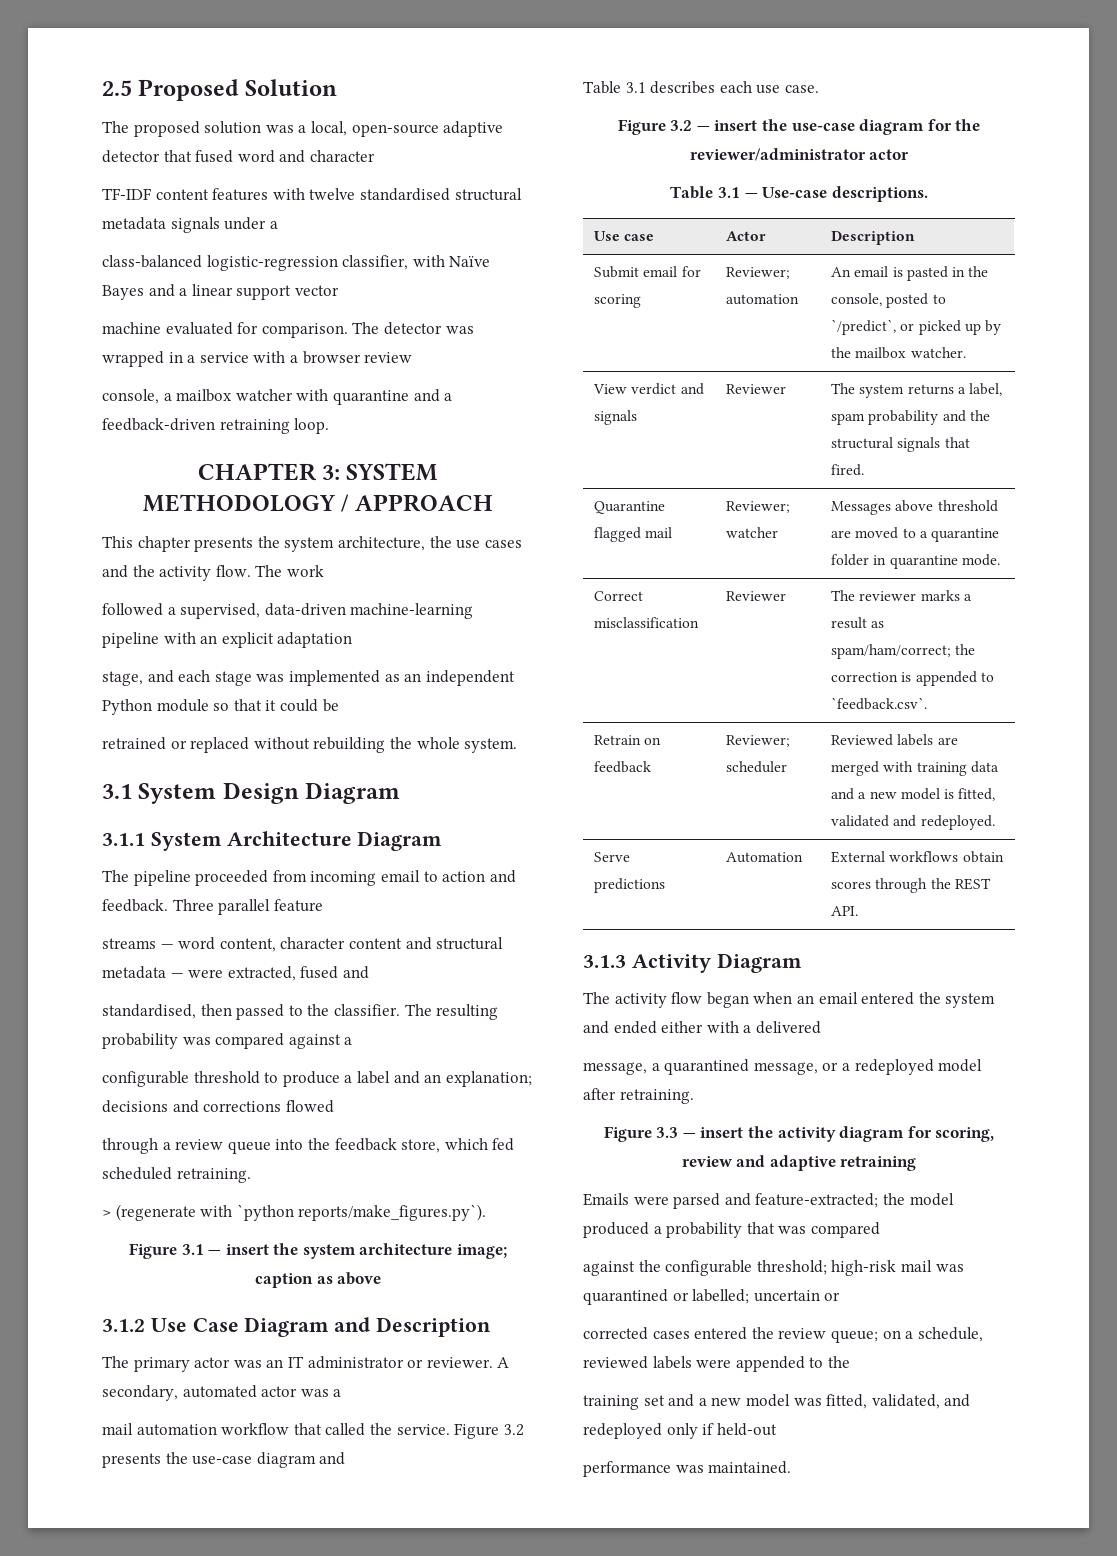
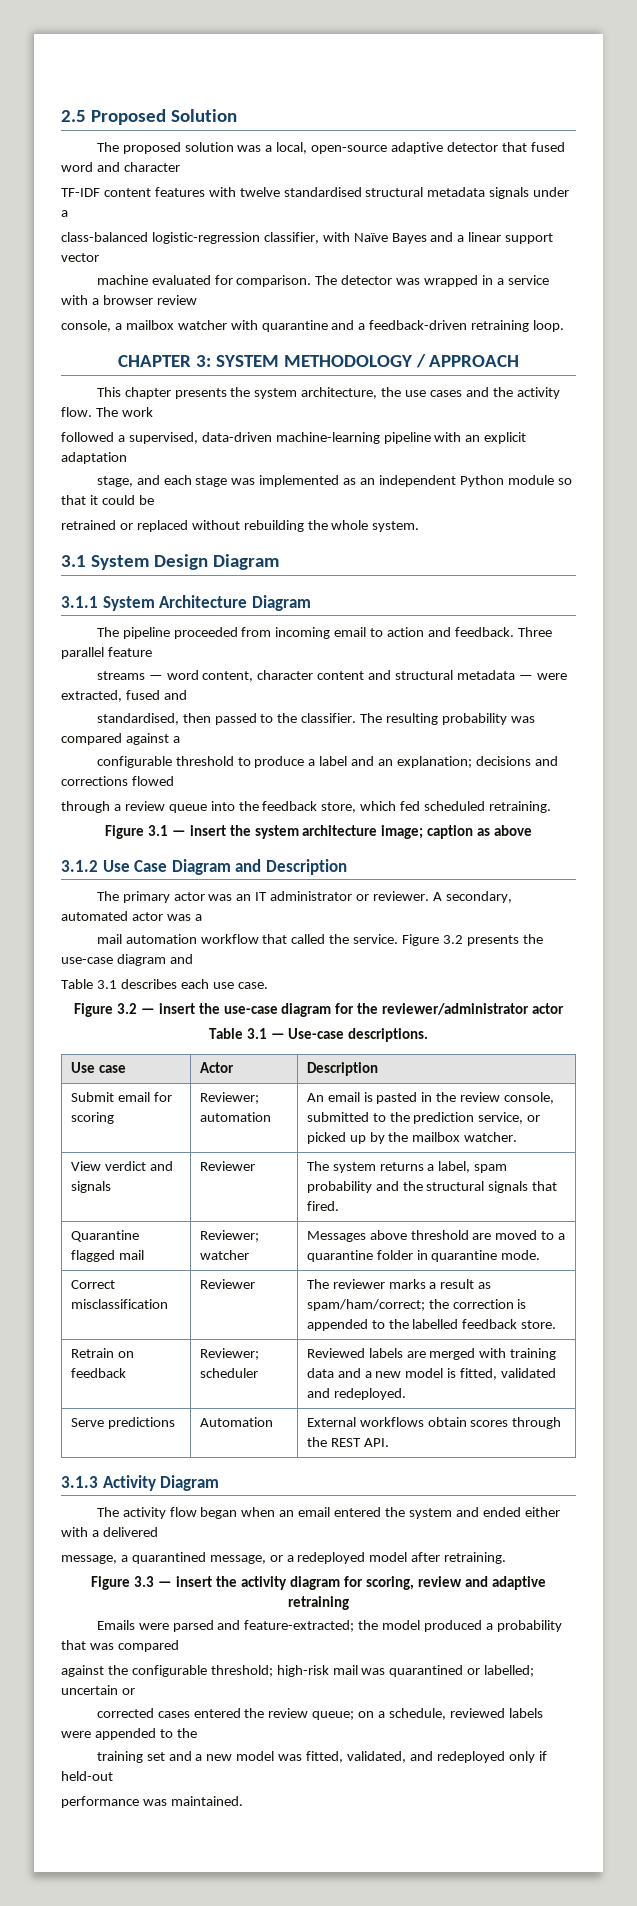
[102,1204,487,1221] // > (regenerate with `python reports/make_figures.py`). -> (552, 807) none
[831,293,946,308] [831,319,897,335] console, posted to `/predict`, -> [460,1092,555,1104] [306,1112,524,1124] review console, submitted to the prediction service,
[831,697,928,710] `feedback.csv`. -> [388,1319,557,1329] the labelled feedback store.

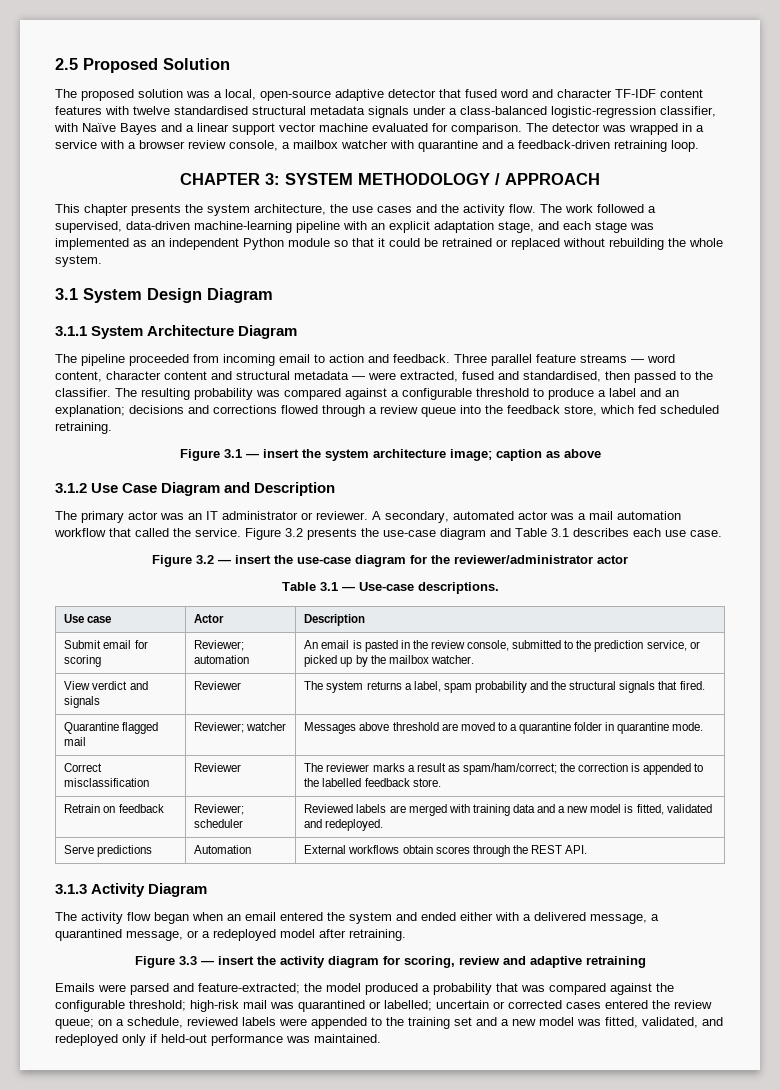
(180, 167) // -> (612, 93) none
(68, 213) // -> (457, 111) none
(99, 257) // -> (316, 127) none
(197, 300) // -> (226, 144) none
(153, 412) // -> (593, 208) none
(127, 458) // -> (494, 227) none
(154, 500) // -> (438, 242) none
(152, 652) // -> (576, 358) none
(187, 695) // -> (519, 375) none
(180, 739) // -> (399, 393) none
(174, 781) // -> (318, 409) none
(202, 917) // -> (586, 516) none
(193, 959) // -> (511, 532) none
(158, 1532) // -> (586, 916) none
(179, 1646) // -> (606, 989) none
(135, 1691) // -> (505, 1005) none
(197, 1733) // -> (404, 1021) none
(113, 1776) // -> (207, 1038) none

